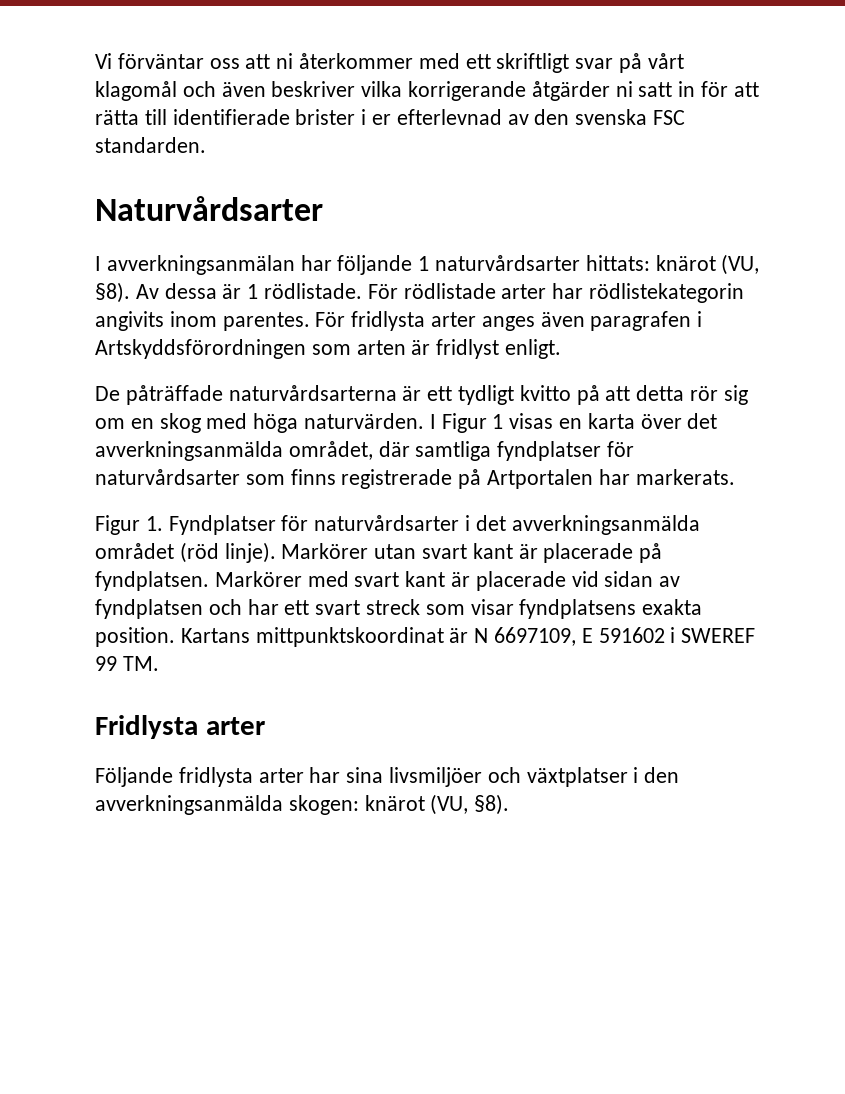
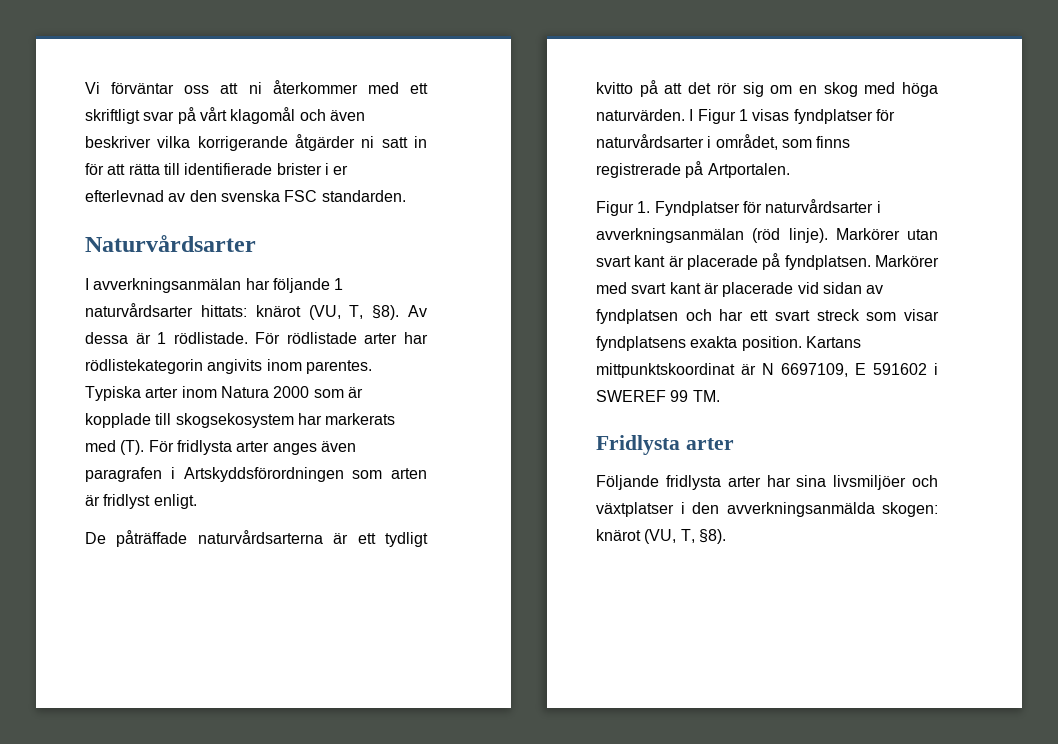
(760, 264) none -> [349,305,364,319] T,
(310, 321) none -> [85,386,363,401] [85,413,396,428] [85,440,145,455] Typiska arter inom Natura 2000 som är kopplade till skogsekosystem har markerats med (T).
[636,385,685,401] detta -> [688,82,712,94] det
[559,413,718,429] [95,441,492,461] en karta över det avverkningsanmälda området, där samtliga -> (790, 115) none
(240, 477) none -> [707,134,778,150] i området,
[487,469,735,489] Artportalen har markerats. -> [707,163,790,178] Artportalen.
[475,515,700,535] [95,543,174,559] det avverkningsanmälda området -> [596,228,744,243] avverkningsanmälan
(469, 804) none -> [680,529,695,543] T,

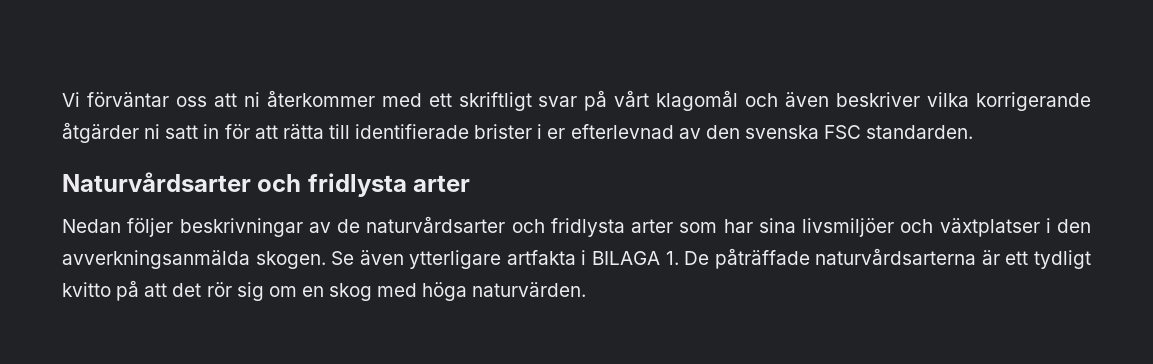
[85,278,344,293] [85,303,427,320] [85,332,428,344] [85,359,372,374] [85,386,363,401] [85,413,396,428] [85,440,356,455] [85,467,427,482] [85,494,197,509] // I avverkningsanmälan har följande 1 naturvårdsarter hittats: knärot (VU, T, §8). Av dessa är 1 rödlistade. För rödlistade arter har rödlistekategorin angivits inom parentes. Typiska arter inom Natura 2000 som är kopplade till skogsekosystem har markerats med (T). För fridlysta arter anges även paragrafen i Artskyddsförordningen som arten är fridlyst enligt. // -> [257,173,471,197] [62,216,1091,237] [62,250,679,269] och fridlysta arter // Nedan följer beskrivningar av de naturvårdsarter och fridlysta arter som har sina livsmiljöer och växtplatser i den avverkningsanmälda skogen. Se även ytterligare artfakta i BILAGA 1.
[689,109,895,124] [596,134,851,150] [596,161,790,178] [596,199,881,216] [596,228,938,243] [596,253,939,270] [596,282,884,297] [596,309,939,324] [596,336,861,351] [596,363,938,378] [596,390,720,402] [596,435,734,455] [596,475,938,490] [596,502,938,517] [596,529,726,544] I Figur 1 visas fyndplatser för naturvårdsarter i området, som finns registrerade på Artportalen. // Figur 1. Fyndplatser för naturvårdsarter i avverkningsanmälan (röd linje). Markörer utan svart kant är placerade på fyndplatsen. Markörer med svart kant är placerade vid sidan av fyndplatsen och har ett svart streck som visar fyndplatsens exakta position. Kartans mittpunktskoordinat är N 6697109, E 591602 i SWEREF 99 TM. // Fridlysta arter // Följande fridlysta arter har sina livsmiljöer och växtplatser i den avverkningsanmälda skogen: knärot (VU, T, §8). -> (587, 289) none

